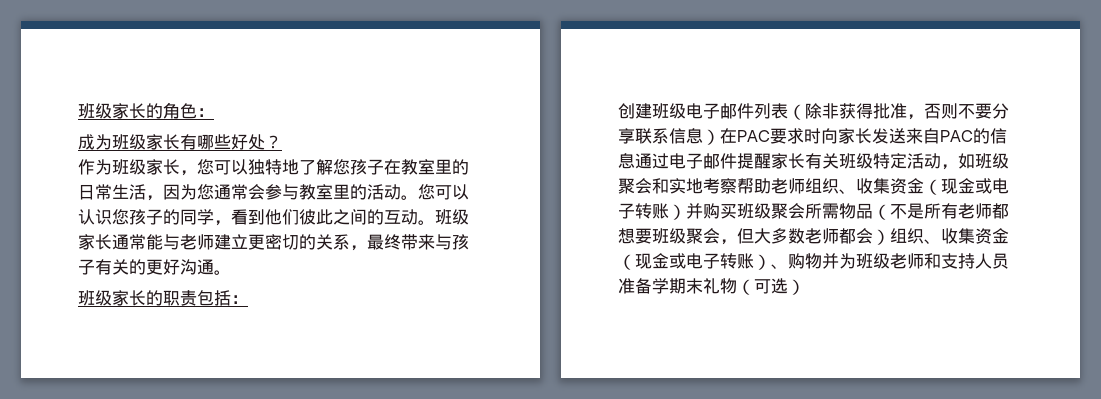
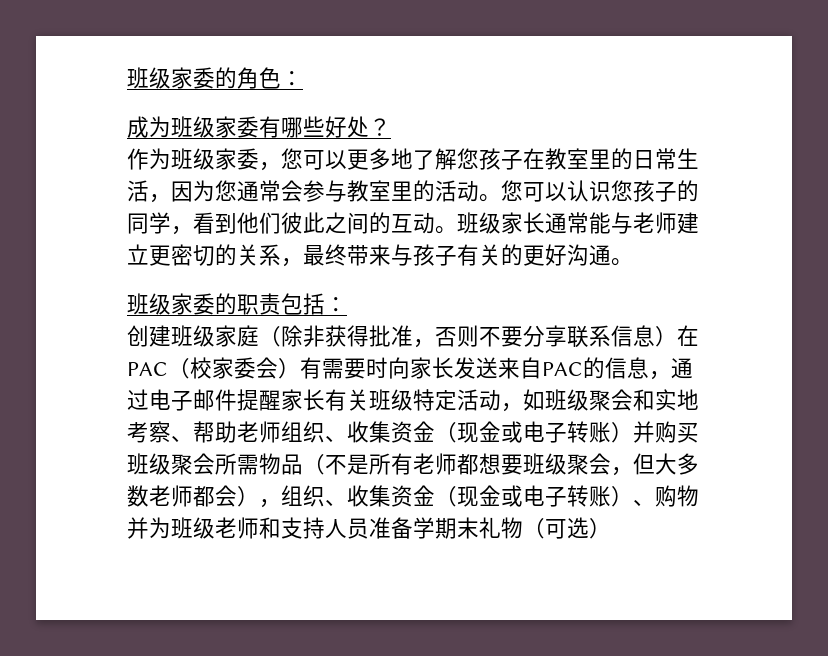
[78,103,146,119] 班级家长 -> [127,67,215,89] 班级家委
[163,134,180,150] 长 -> [237,116,259,138] 委
[163,159,180,175] 长 -> [237,148,259,170] 委
[248,159,282,175] 独特 -> [347,148,391,170] 更多
[129,290,146,306] 长 -> [193,293,215,315] 委
[686,103,788,119] 电子邮件列表 -> [215,325,259,347] 家庭
[770,128,804,144] 要求 -> [168,357,366,379] （校家委会）有需要
(635, 161) none -> [649,371,671,380] ，
(737, 186) none -> [171,435,193,442] 、
(890, 237) none -> [259,499,281,508] ，

